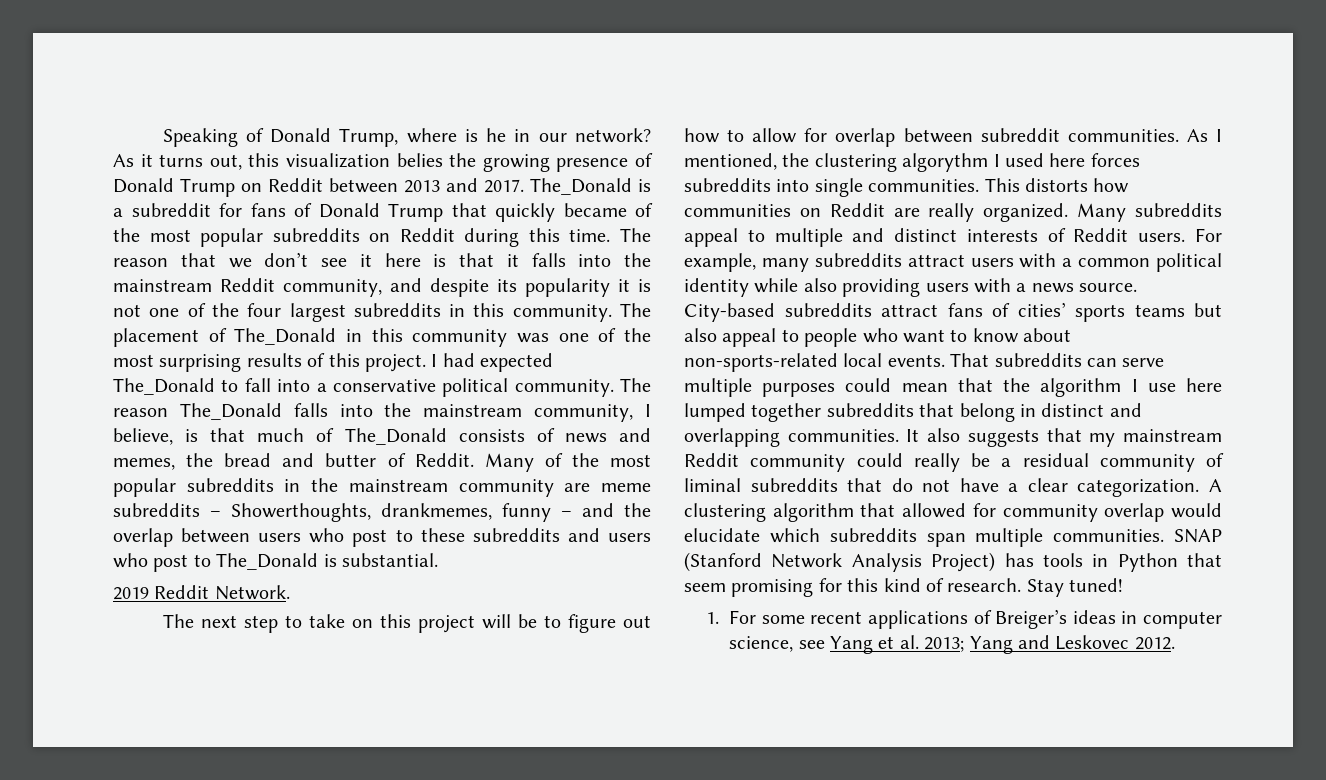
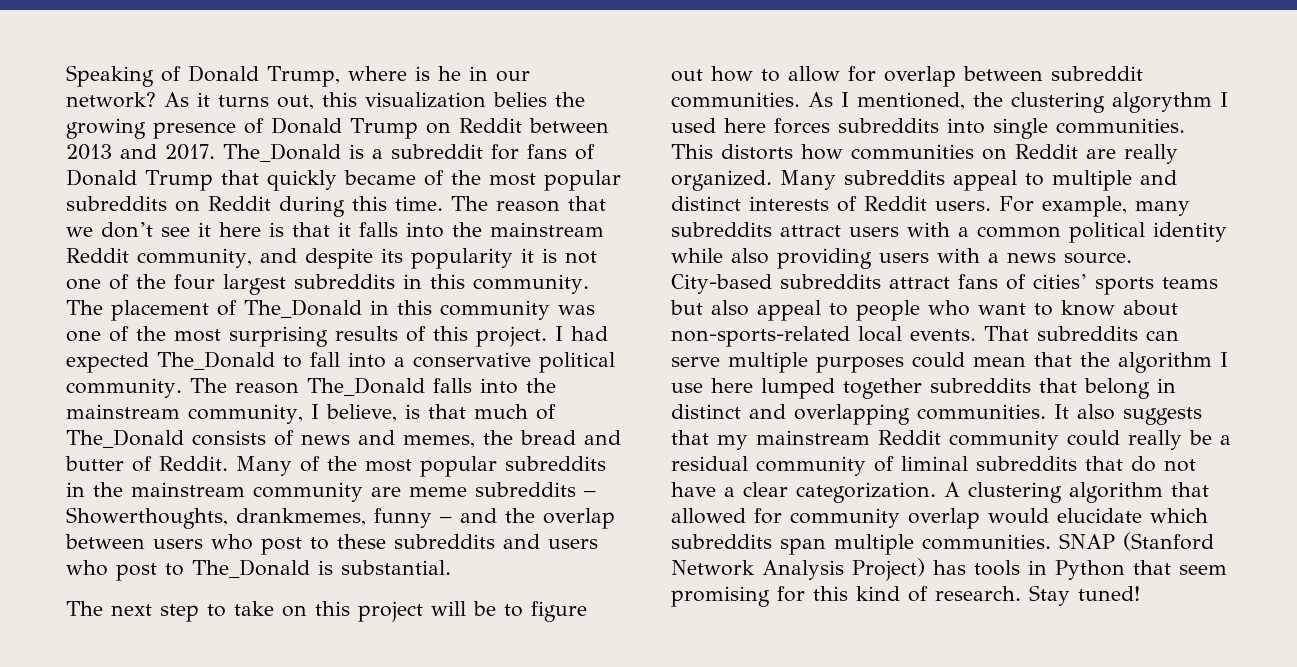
[113,585,290,600] // 2019 Reddit Network. -> (451, 567) none
[706,609,1222,629] [729,635,1175,654] // 1. For some recent applications of Breiger’s ideas in computer science, see Yang et al. 2013; Yang and Leskovec 2012. -> (1140, 593) none

